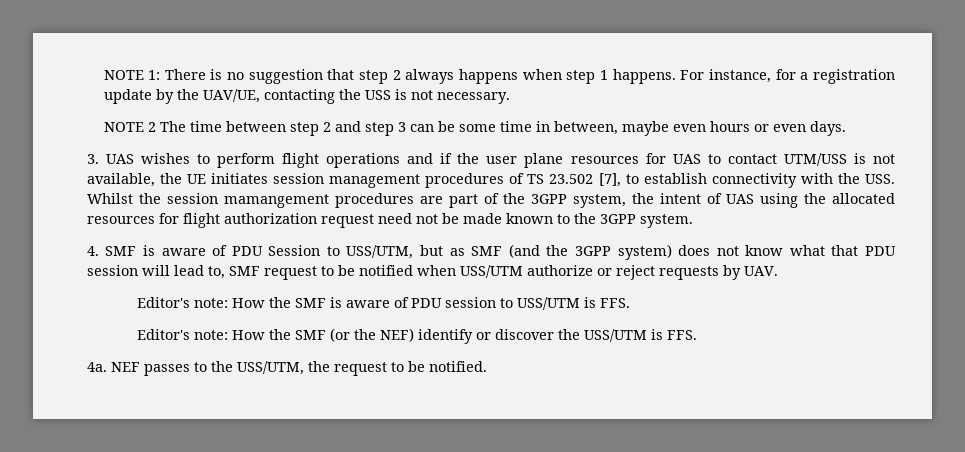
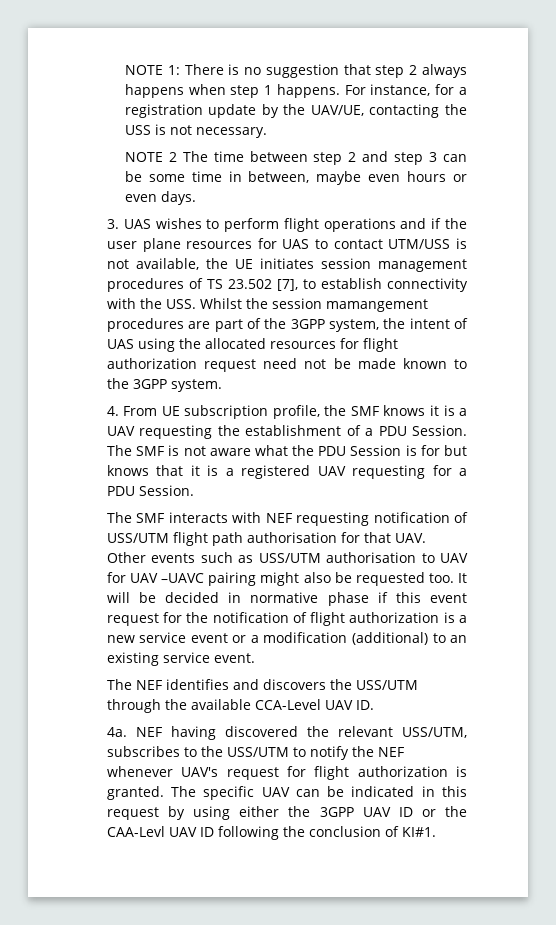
[105,244,896,260] [86,265,778,280] [137,297,631,310] [137,328,698,344] [86,361,487,376] SMF is aware of PDU Session to USS/UTM, but as SMF (and the 3GPP system) does not know what that PDU session will lead to, SMF request to be notified when USS/UTM authorize or reject requests by UAV. // Editor's note: How the SMF is aware of PDU session to USS/UTM is FFS. // Editor's note: How the SMF (or the NEF) identify or discover the USS/UTM is FFS. // 4a. NEF passes to the USS/UTM, the request to be notified. -> [123,405,468,419] [106,425,467,439] [106,445,467,456] [106,465,467,479] [106,485,194,496] [106,512,468,526] [106,532,426,546] [106,552,468,563] [106,572,467,586] [106,592,467,606] [106,612,467,626] [106,632,467,645] [106,652,255,666] [106,679,418,690] [106,699,374,713] [106,726,467,740] [106,746,404,760] [106,766,467,780] [106,786,467,800] [106,806,467,820] [106,826,436,840] From UE subscription profile, the SMF knows it is a UAV requesting the establishment of a PDU Session. The SMF is not aware what the PDU Session is for but knows that it is a registered UAV requesting for a PDU Session. // The SMF interacts with NEF requesting notification of USS/UTM flight path authorisation for that UAV. Other events such as USS/UTM authorisation to UAV for UAV –UAVC pairing might also be requested too. It will be decided in normative phase if this event request for the notification of flight authorization is a new service event or a modification (additional) to an existing service event. // The NEF identifies and discovers the USS/UTM through the available CCA-Level UAV ID. // 4a. NEF having discovered the relevant USS/UTM, subscribes to the USS/UTM to notify the NEF whenever UAV's request for flight authorization is granted. The specific UAV can be indicated in this request by using either the 3GPP UAV ID or the CAA-Levl UAV ID following the conclusion of KI#1.

